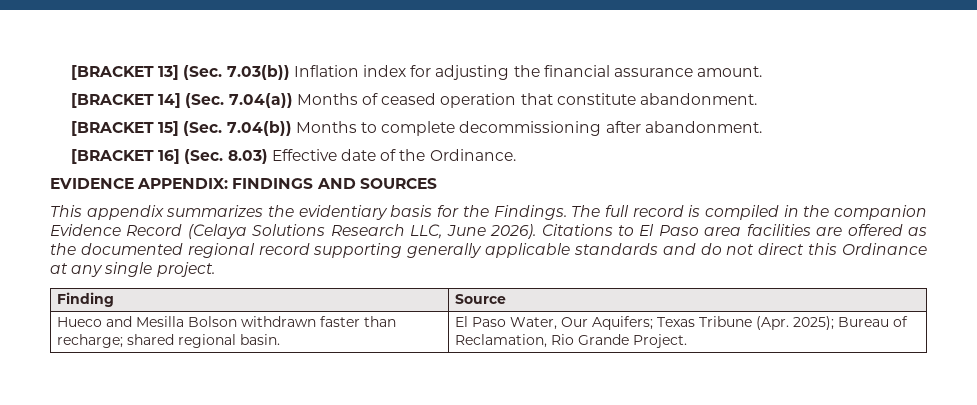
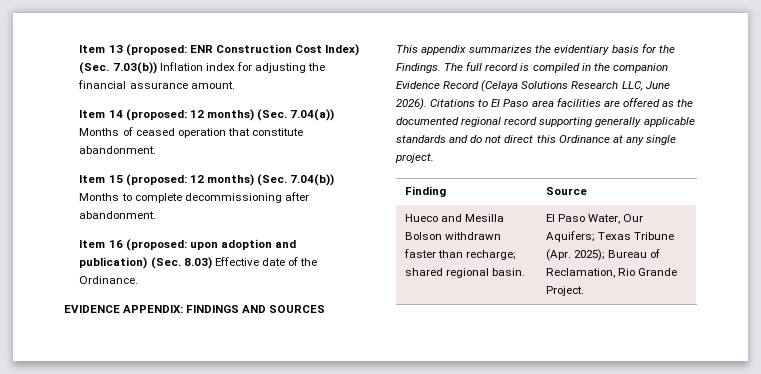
[71,65,180,80] [BRACKET 13] -> [79,44,360,56] Item 13 (proposed: ENR Construction Cost Index)
[71,93,182,108] [BRACKET 14] -> [79,109,254,121] Item 14 (proposed: 12 months)
[71,121,180,136] [BRACKET 15] -> [79,174,254,186] Item 15 (proposed: 12 months)
[71,149,181,164] [BRACKET 16] -> [79,239,296,251] [79,257,148,269] Item 16 (proposed: upon adoption and publication)

